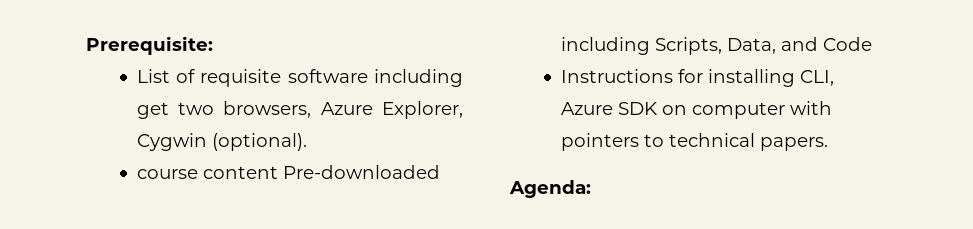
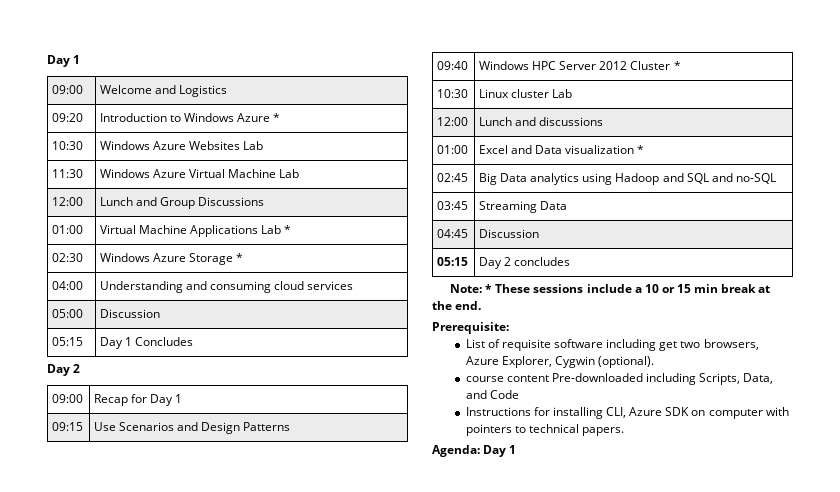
(86, 45) none -> [47,55,81,67] [52,85,84,94] [100,85,228,97] [52,113,84,122] [100,113,281,122] [52,141,84,150] [100,141,264,150] [52,169,84,178] [100,169,300,178] [52,197,84,206] [100,197,265,209] [52,225,84,234] [100,225,292,237] [52,253,84,262] [100,253,244,265] [52,281,84,290] [100,281,354,293] [52,309,84,318] [100,309,161,318] [52,337,84,346] [100,337,194,349] [47,364,81,376] [52,394,84,403] [94,394,183,406] [52,422,84,431] [94,422,291,434] [437,61,469,70] [479,61,681,70] [437,89,469,98] [479,89,573,98] [437,117,469,126] [479,117,604,126] [437,145,469,154] [479,145,645,154] [437,173,469,182] [479,173,776,185] [437,201,469,210] [479,201,568,213] [437,229,469,238] [479,229,540,238] [437,257,469,266] [479,257,571,269] [450,284,771,293] [432,301,482,310] Day 1 // 09:00 | Welcome and Logistics // 09:20 | Introduction to Windows Azure * // 10:30 | Windows Azure Websites Lab // 11:30 | Windows Azure Virtual Machine Lab // 12:00 | Lunch and Group Discussions // 01:00 | Virtual Machine Applications Lab * // 02:30 | Windows Azure Storage * // 04:00 | Understanding and consuming cloud services // 05:00 | Discussion // 05:15 | Day 1 Concludes // Day 2 // 09:00 | Recap for Day 1 // 09:15 | Use Scenarios and Design Patterns // 09:40 | Windows HPC Server 2012 Cluster * // 10:30 | Linux cluster Lab // 12:00 | Lunch and discussions // 01:00 | Excel and Data visualization * // 02:45 | Big Data analytics using Hadoop and SQL and no-SQL // 03:45 | Streaming Data // 04:45 | Discussion // 05:15 | Day 2 concludes // Note: * These sessions include a 10 or 15 min break at the end. //
(591, 189) none -> [483,445,517,457] Day 1

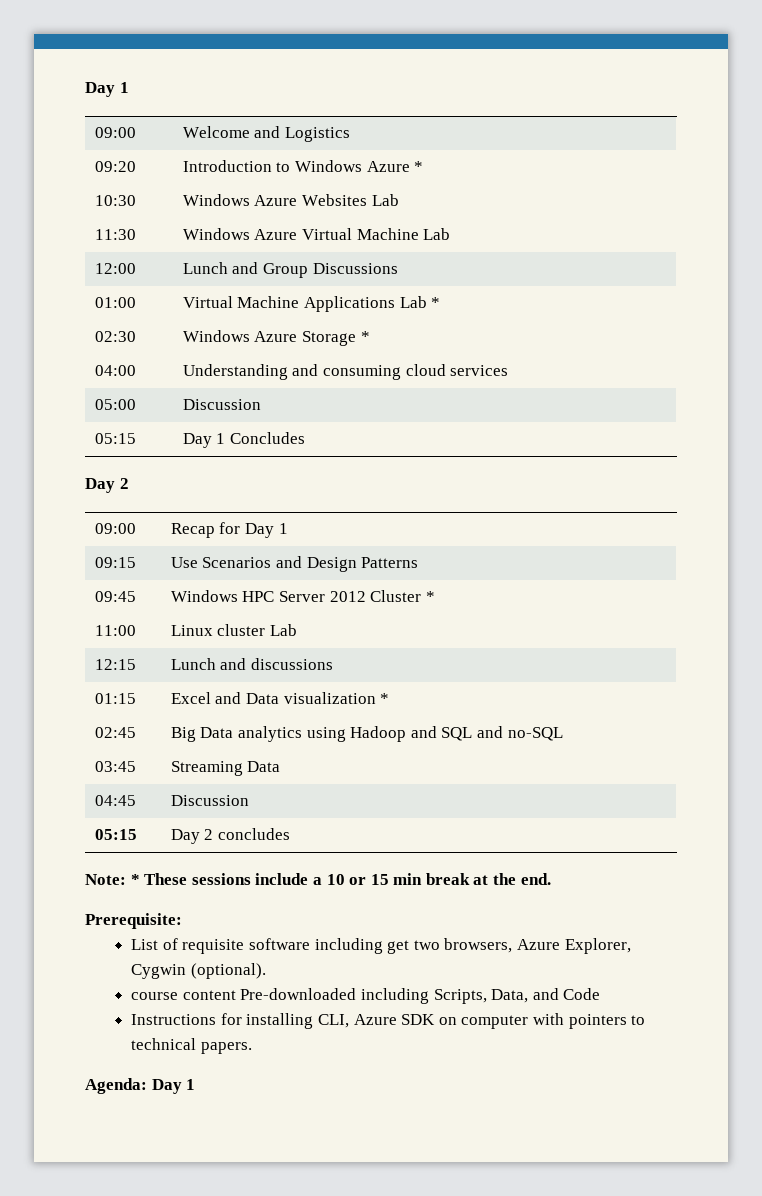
[437,61,469,70] 09:40 -> [94,591,136,602] 09:45
[437,89,469,98] 10:30 -> [94,625,136,636] 11:00
[437,117,469,126] 12:00 -> [94,659,136,670] 12:15
[437,145,469,154] 01:00 -> [94,693,136,704] 01:15

